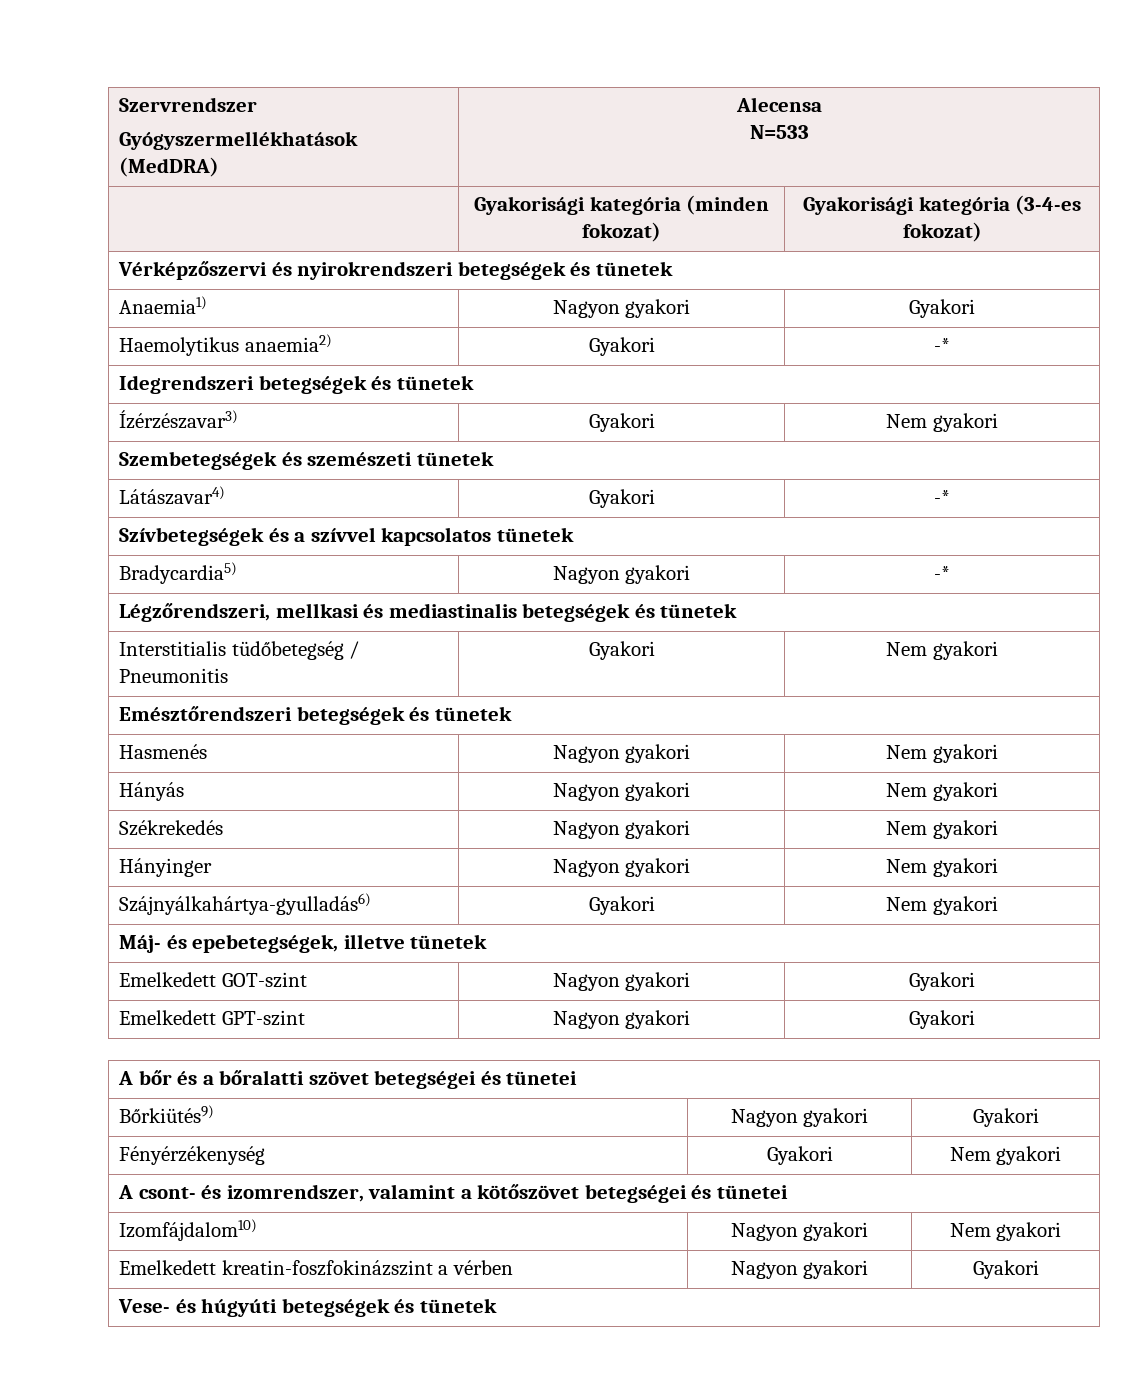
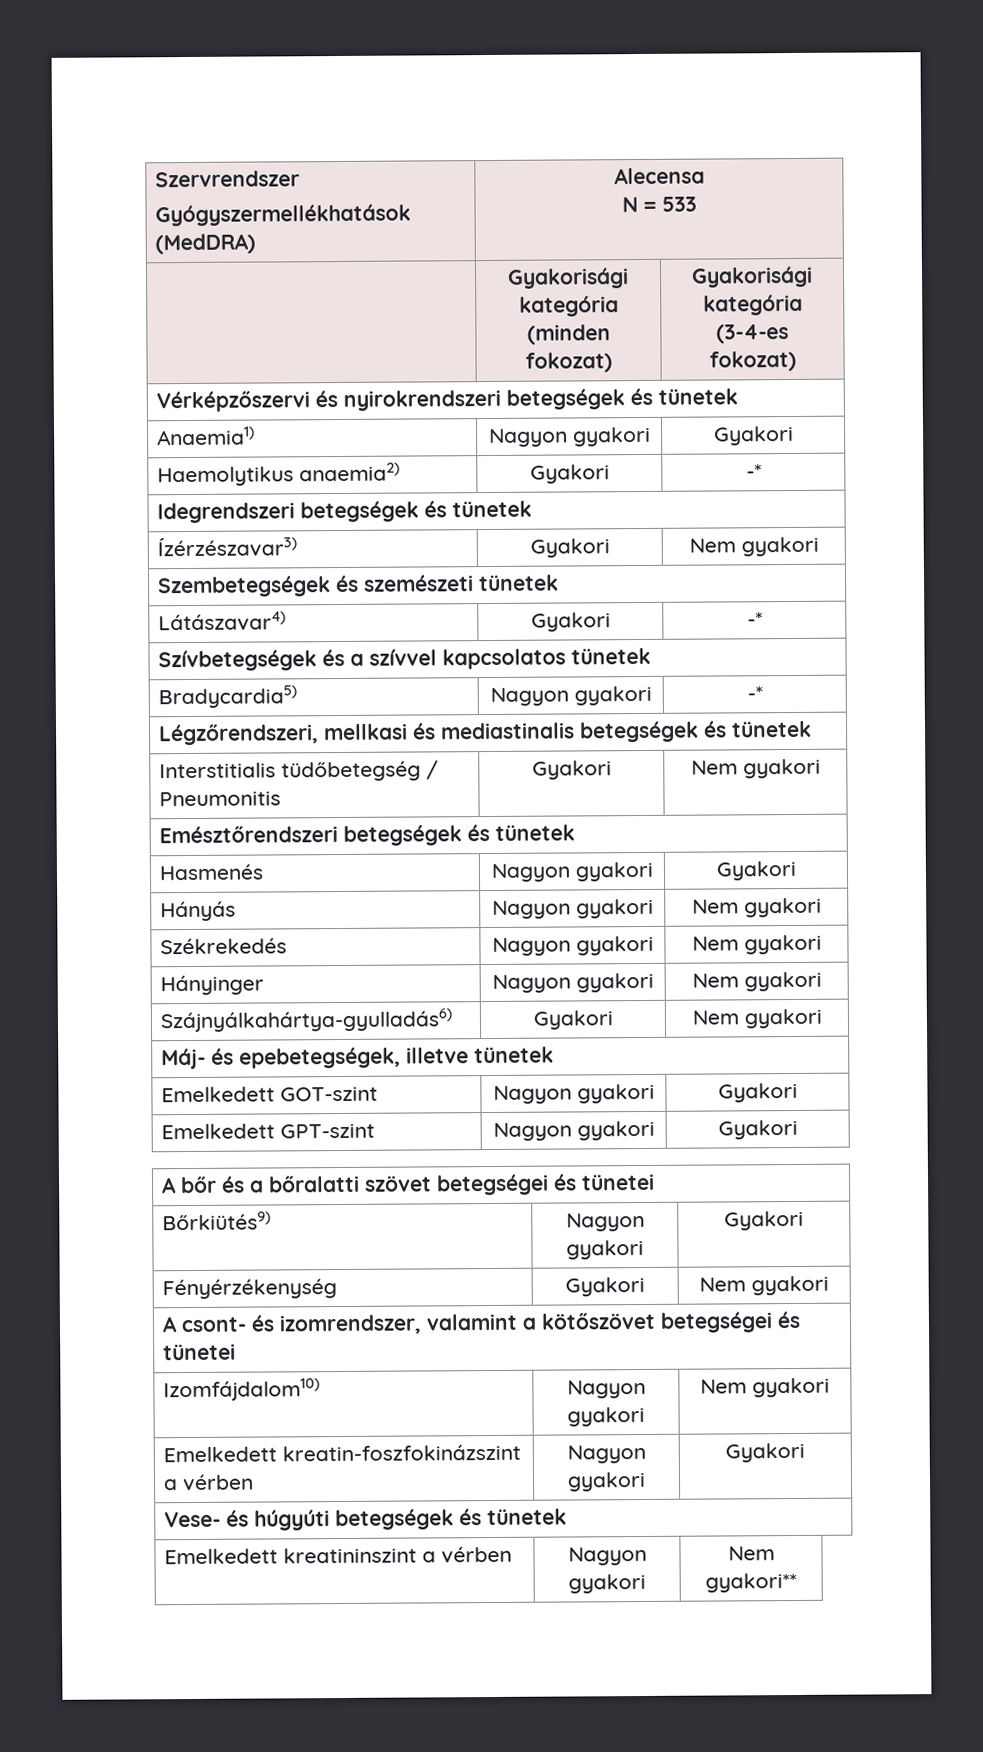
[749,125,809,139] N=533 -> [621,196,697,213] N = 533
[886,744,998,763] Nem gyakori -> [715,860,797,881] Gyakori
(497, 1305) none -> [163,1545,512,1565] [567,1546,647,1566] [568,1573,646,1594] [727,1546,775,1561] [705,1572,797,1593] // Emelkedett kreatininszint a vérben | Nagyon gyakori | Nem gyakori**

